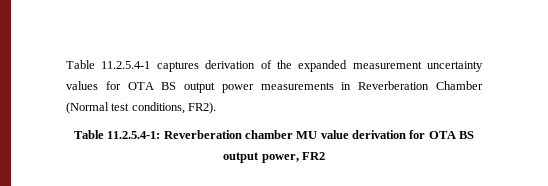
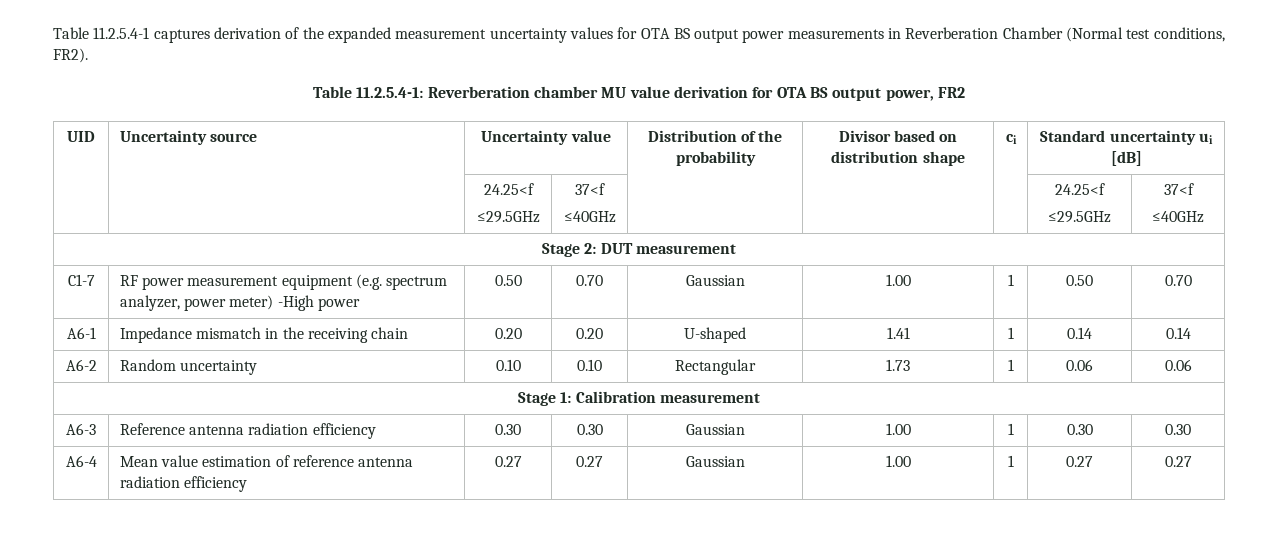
(325, 156) none -> [67,131,95,142] [119,130,258,145] [481,130,611,145] [647,130,783,142] [675,151,756,166] [838,130,958,142] [831,151,965,166] [1005,134,1017,144] [1040,130,1213,145] [1110,151,1142,166] [483,183,534,195] [476,211,540,223] [575,183,605,195] [563,211,616,223] [1055,183,1105,195] [1048,211,1111,223] [1163,183,1194,195] [1152,211,1204,223] [542,243,736,257] [67,274,95,286] [119,274,448,290] [119,295,360,311] [494,275,522,286] [576,275,603,286] [685,275,745,286] [885,274,911,286] [1007,274,1014,286] [1066,275,1093,286] [1164,275,1192,286] [66,327,96,339] [119,327,409,343] [494,328,522,339] [576,328,603,339] [684,327,746,343] [886,327,910,339] [1007,327,1014,339] [1067,327,1092,339] [1165,327,1191,339] [65,359,97,371] [119,359,258,375] [495,359,521,371] [577,359,602,371] [675,359,756,375] [886,359,910,371] [1007,359,1014,371] [1066,359,1093,371] [1164,359,1192,371] [518,391,760,406] [66,423,96,435] [119,423,376,439] [495,424,521,435] [576,424,603,435] [685,424,745,435] [885,423,911,435] [1007,423,1014,435] [1066,424,1093,435] [1165,424,1191,435] [65,455,97,467] [119,455,414,467] [119,476,248,492] [494,456,522,467] [576,456,603,467] [685,456,745,467] [885,455,911,467] [1007,455,1014,467] [1066,456,1093,467] [1164,456,1192,467] // UID | Uncertainty source | Uncertainty value | Distribution of the probability | Divisor based on distribution shape | ci | Standard uncertainty ui [dB] // | | 24.25<f // ≤29.5GHz | 37<f // ≤40GHz | | | | 24.25<f // ≤29.5GHz | 37<f // ≤40GHz // Stage 2: DUT measurement // C1-7 | RF power measurement equipment (e.g. spectrum analyzer, power meter) -High power | 0.50 | 0.70 | Gaussian | 1.00 | 1 | 0.50 | 0.70 // A6-1 | Impedance mismatch in the receiving chain | 0.20 | 0.20 | U-shaped | 1.41 | 1 | 0.14 | 0.14 // A6-2 | Random uncertainty | 0.10 | 0.10 | Rectangular | 1.73 | 1 | 0.06 | 0.06 // Stage 1: Calibration measurement // A6-3 | Reference antenna radiation efficiency | 0.30 | 0.30 | Gaussian | 1.00 | 1 | 0.30 | 0.30 // A6-4 | Mean value estimation of reference antenna radiation efficiency | 0.27 | 0.27 | Gaussian | 1.00 | 1 | 0.27 | 0.27

